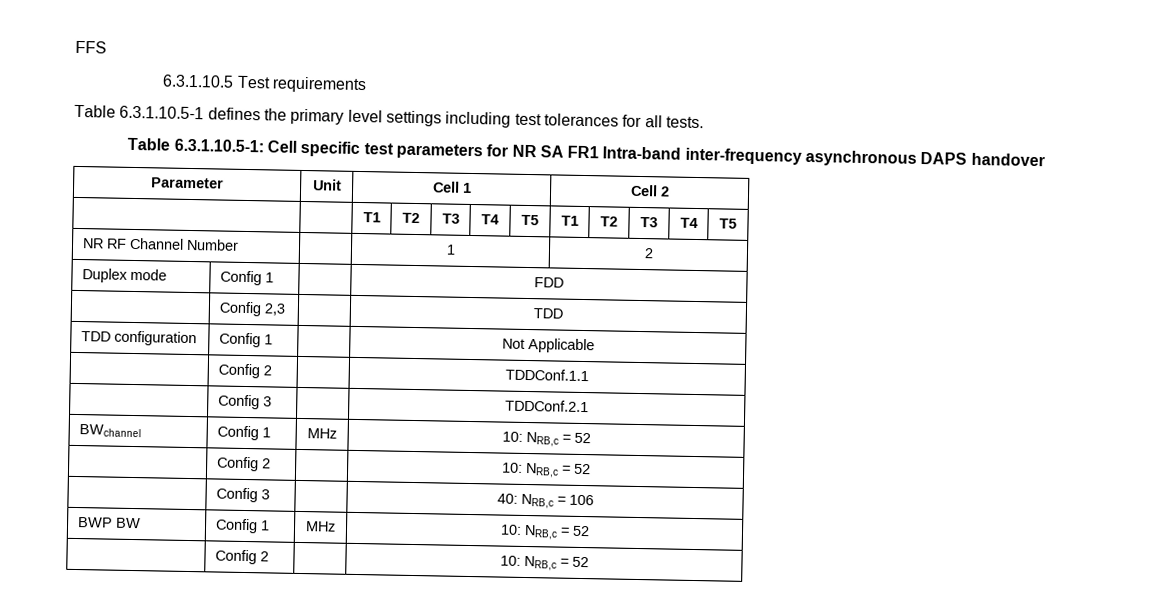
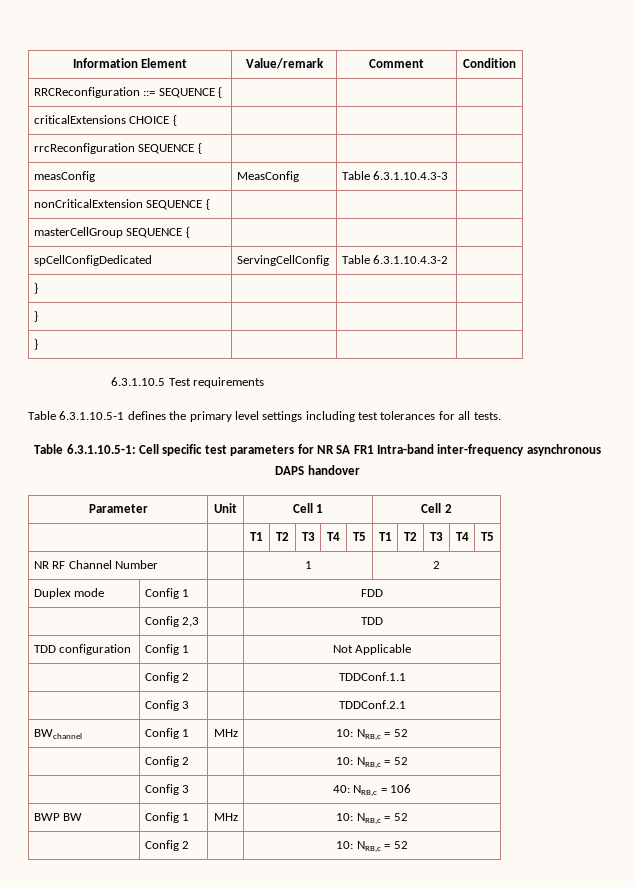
[75,40,107,54] FFS -> [72,58,188,68] [245,58,324,69] [369,59,424,68] [463,58,516,68] [33,87,222,98] [33,115,177,126] [33,143,202,154] [33,171,95,182] [236,171,299,182] [341,171,449,180] [33,199,210,210] [33,227,190,238] [33,255,152,266] [236,255,329,266] [341,255,449,264] [33,283,38,294] [33,311,38,322] [33,339,38,350] Information Element | Value/remark | Comment | Condition // RRCReconfiguration ::= SEQUENCE { | | | // criticalExtensions CHOICE { | | | // rrcReconfiguration SEQUENCE { | | | // measConfig | MeasConfig | Table 6.3.1.10.4.3-3 | // nonCriticalExtension SEQUENCE { | | | // masterCellGroup SEQUENCE { | | | // spCellConfigDedicated | ServingCellConfig | Table 6.3.1.10.4.3-2 | // } | | | // } | | | // } | | |

